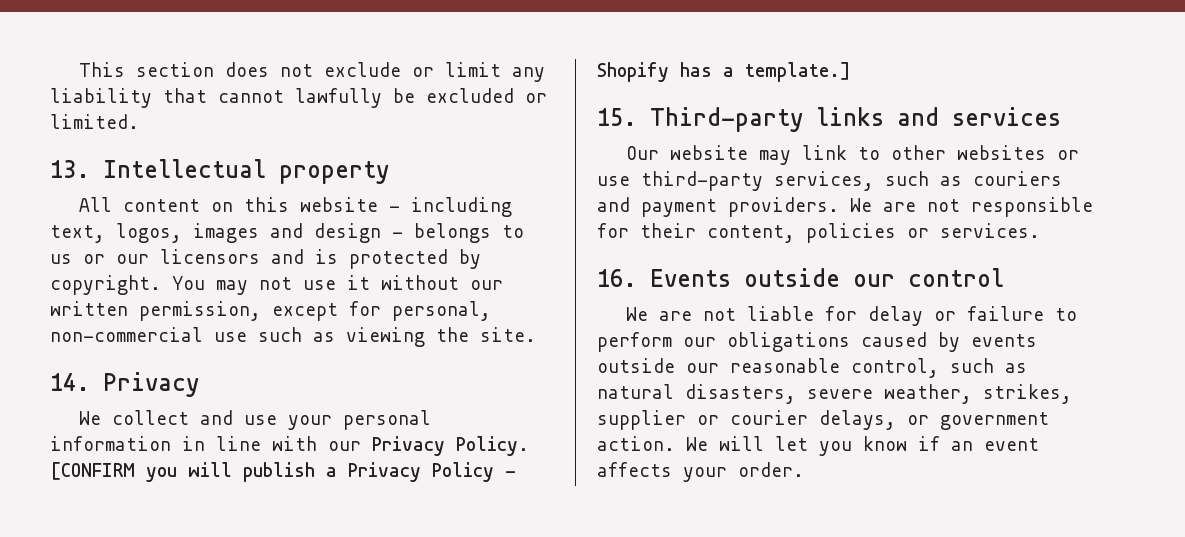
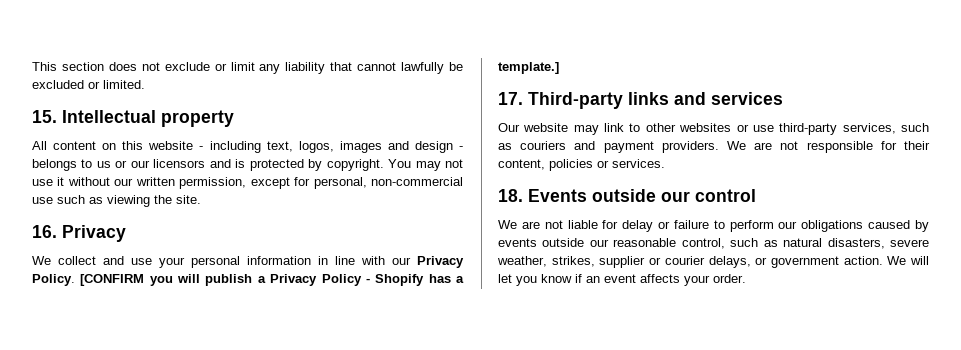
[50,160,90,178] 13. -> [32,110,57,123] 15.
[50,373,90,391] 14. -> [32,225,57,238] 16.
[597,108,637,126] 15. -> [498,92,523,105] 17.
[597,269,637,287] 16. -> [498,189,523,202] 18.

